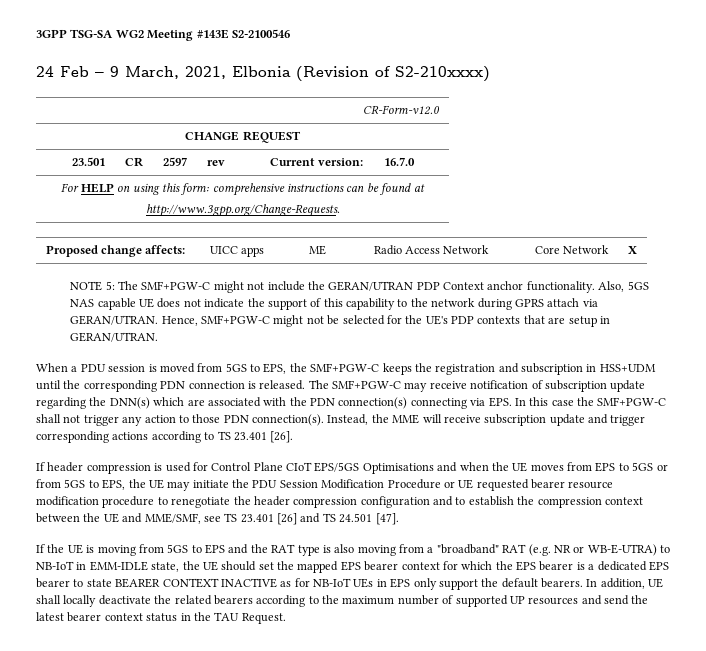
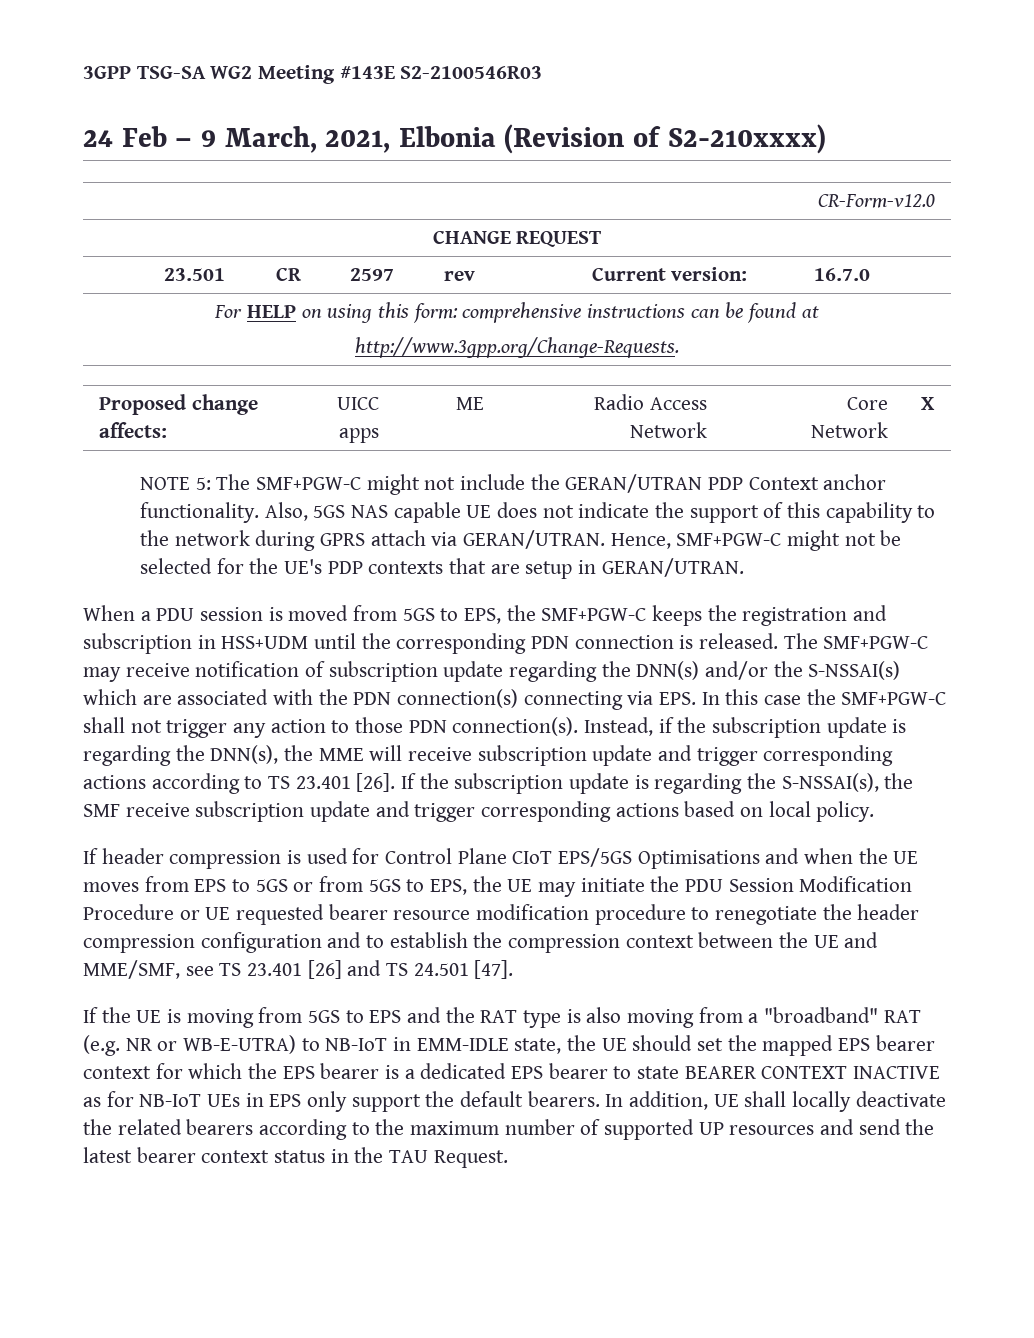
[231,29,290,38] S2-2100546 -> [400,66,543,79] S2-2100546R03
(150, 403) none -> [705,661,901,680] and/or the S-NSSAI(s)
(369, 419) none -> [658,717,907,738] [83,745,279,766] if the subscription update is regarding the DNN(s),
(294, 437) none -> [401,773,914,794] [83,801,875,822] If the subscription update is regarding the S-NSSAI(s), the SMF receive subscription update and trigger corresponding actions based on local policy.

